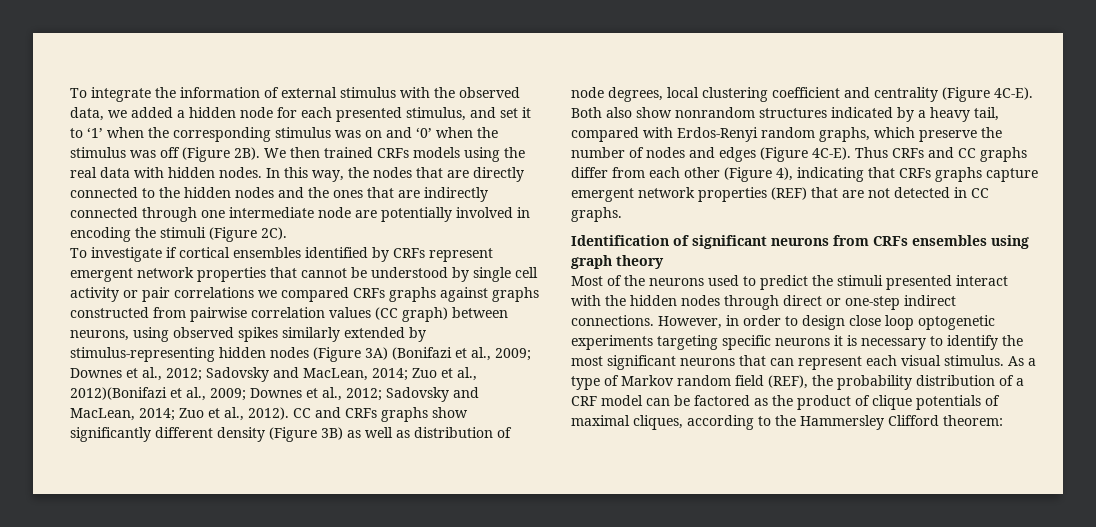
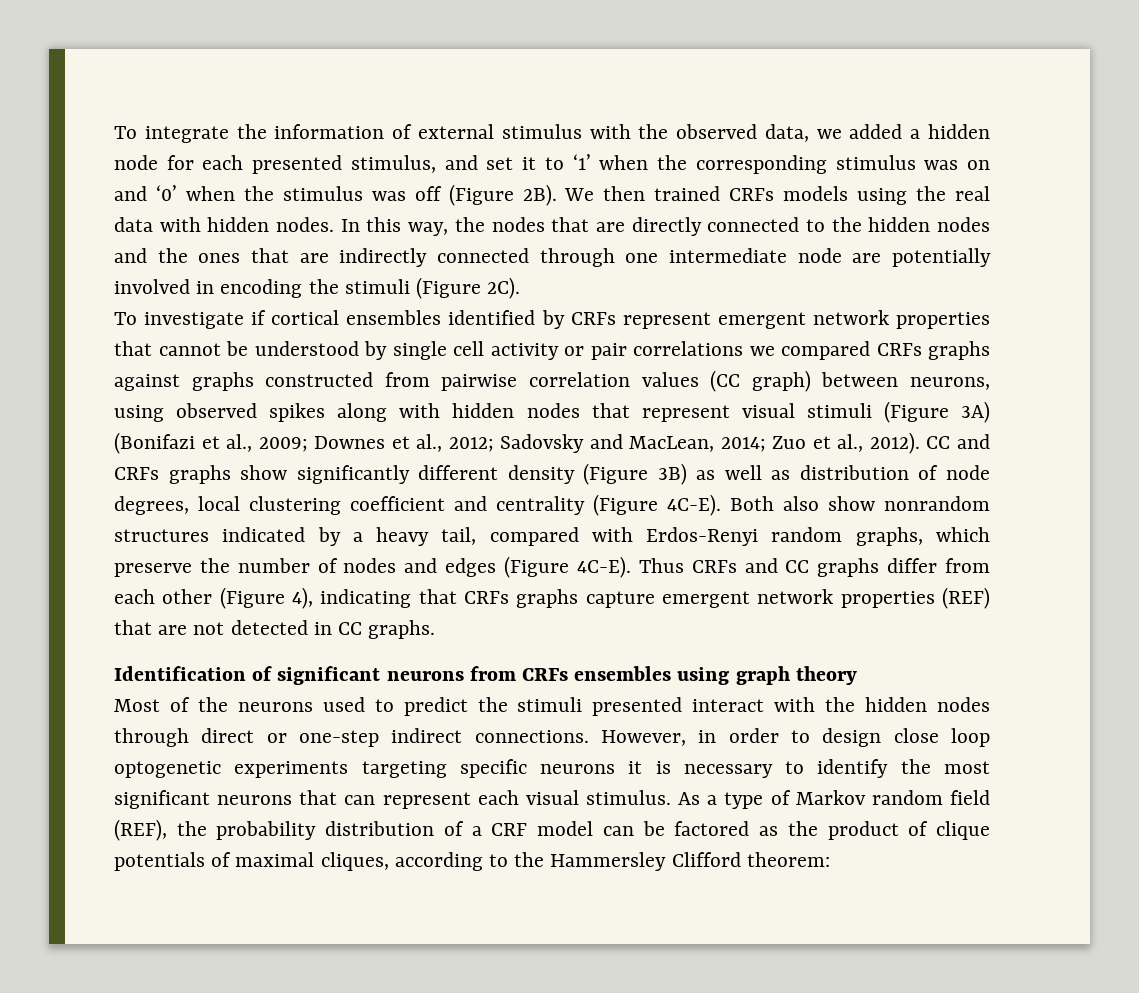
[282,327,426,342] [70,347,309,362] similarly extended by stimulus-representing hidden nodes -> [337,403,872,422] along with hidden nodes that represent visual stimuli
[70,387,479,402] [70,407,244,421] 2012)(Bonifazi et al., 2009; Downes et al., 2012; Sadovsky and MacLean, 2014; Zuo et al., -> (864, 443) none

